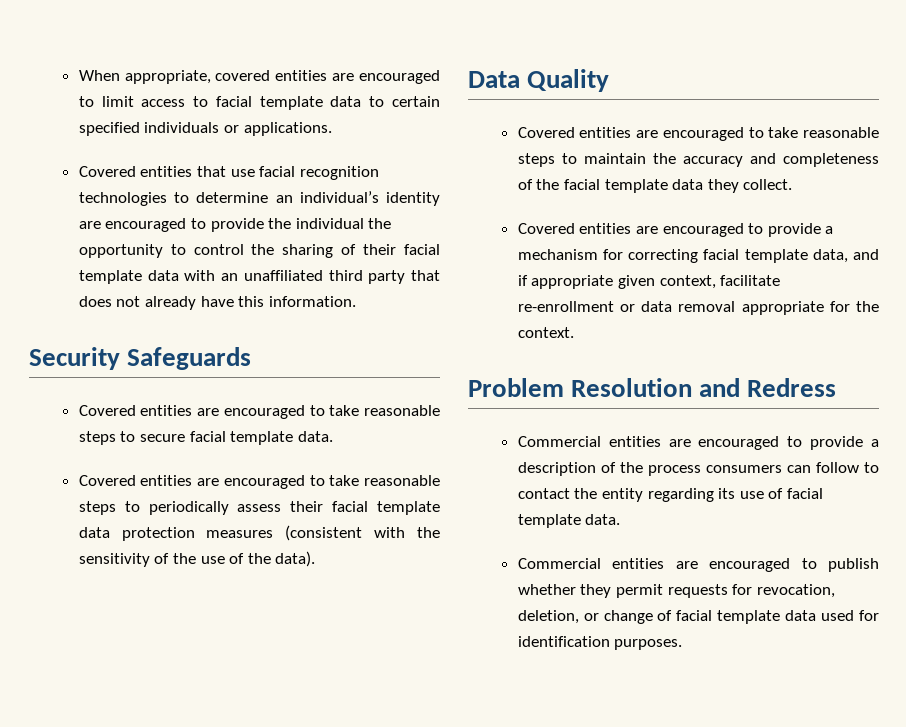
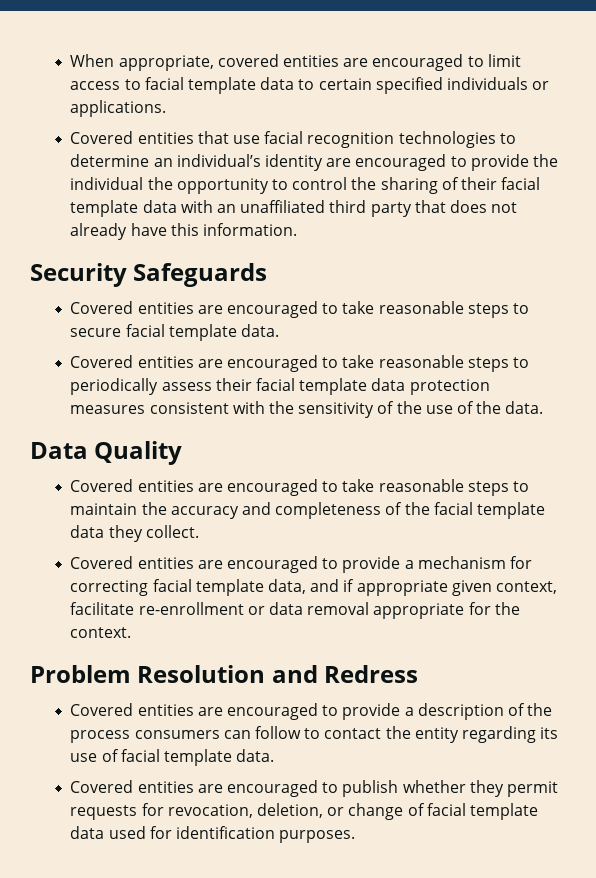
[285,525,363,541] (consistent -> [149,402,229,414] consistent
[275,551,316,567] data). -> [505,401,544,414] data.
[517,436,601,447] Commercial -> [70,703,134,716] Covered
[517,558,601,569] Commercial -> [70,780,134,793] Covered

